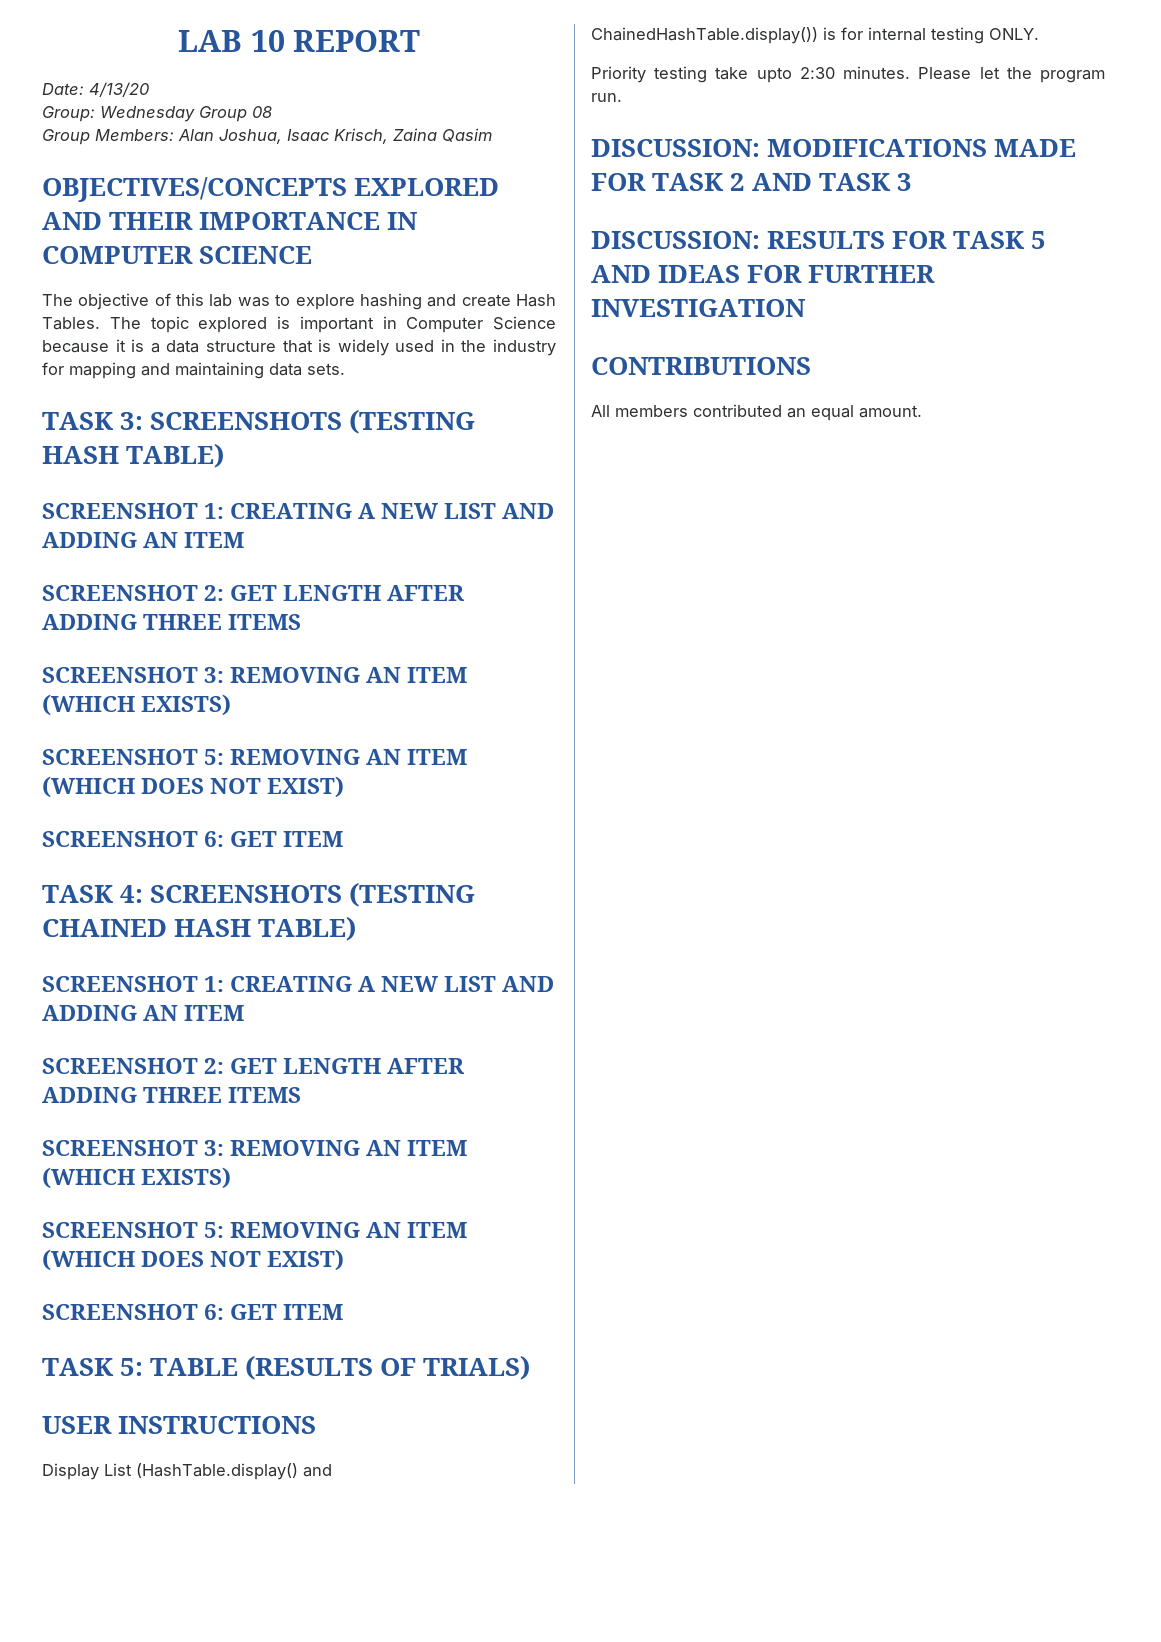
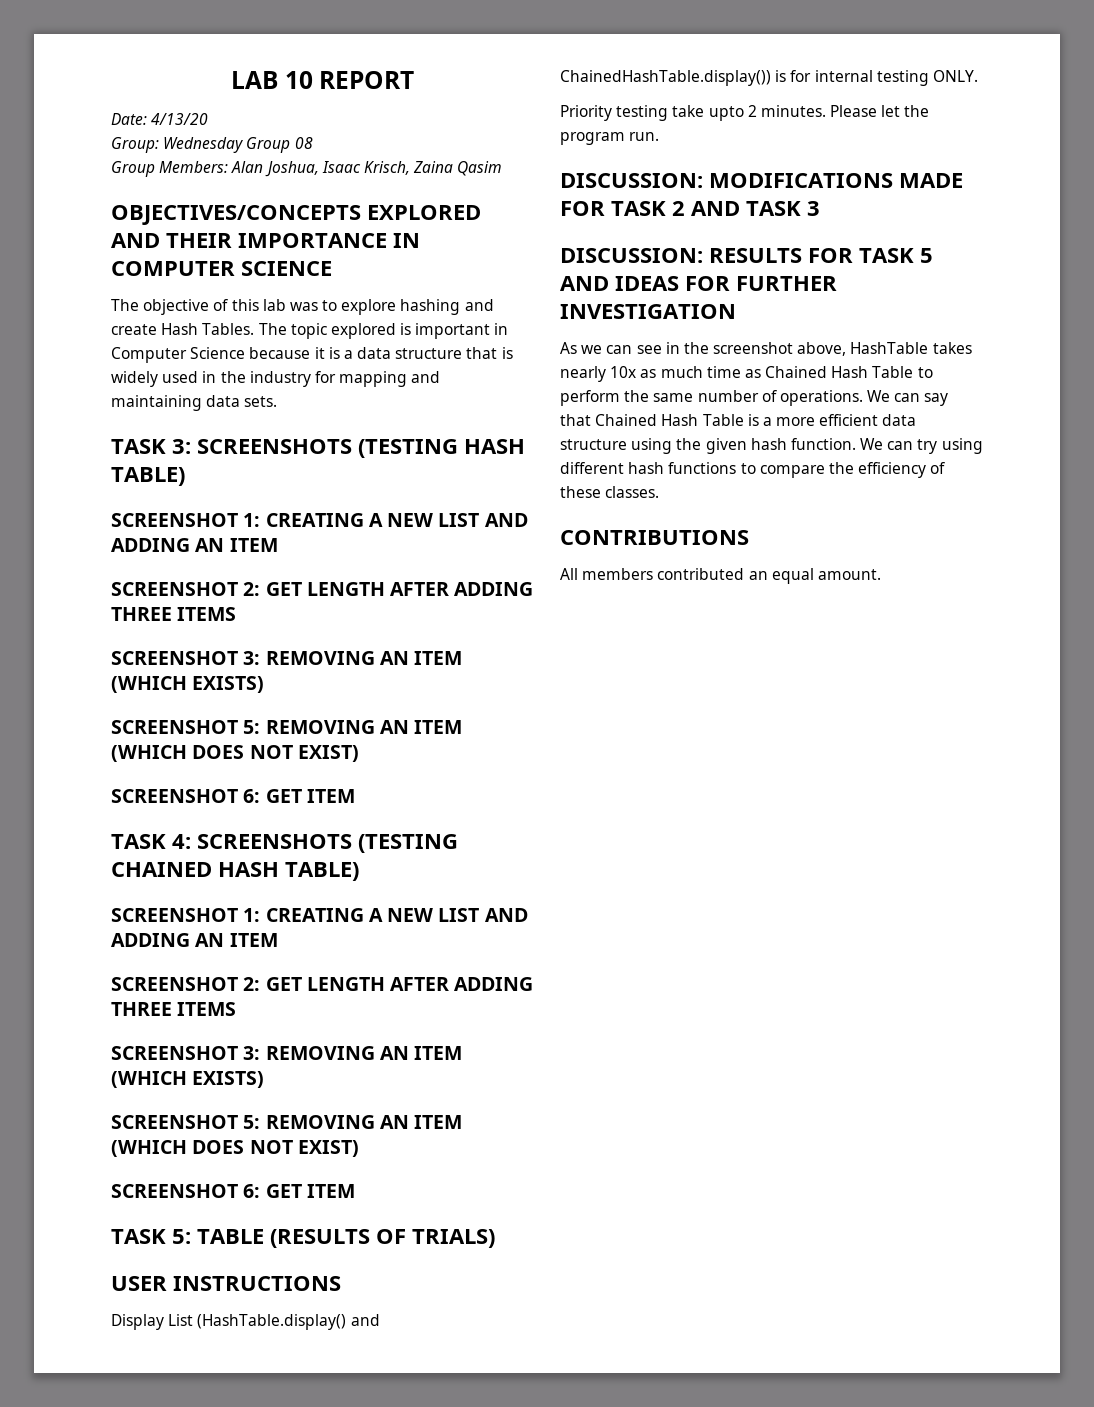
[799,67,835,79] 2:30 -> [747,105,757,117] 2
(806, 308) none -> [560,342,972,356] [560,366,933,382] [560,390,949,406] [560,414,917,426] [560,438,983,454] [560,462,946,478] [560,486,660,498] // As we can see in the screenshot above, HashTable takes nearly 10x as much time as Chained Hash Table to perform the same number of operations. We can say that Chained Hash Table is a more efficient data structure using the given hash function. We can try using different hash functions to compare the efficiency of these classes.

